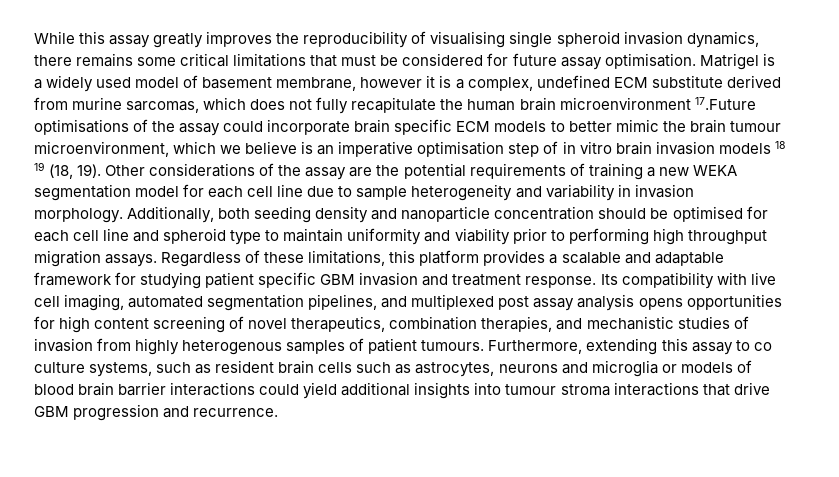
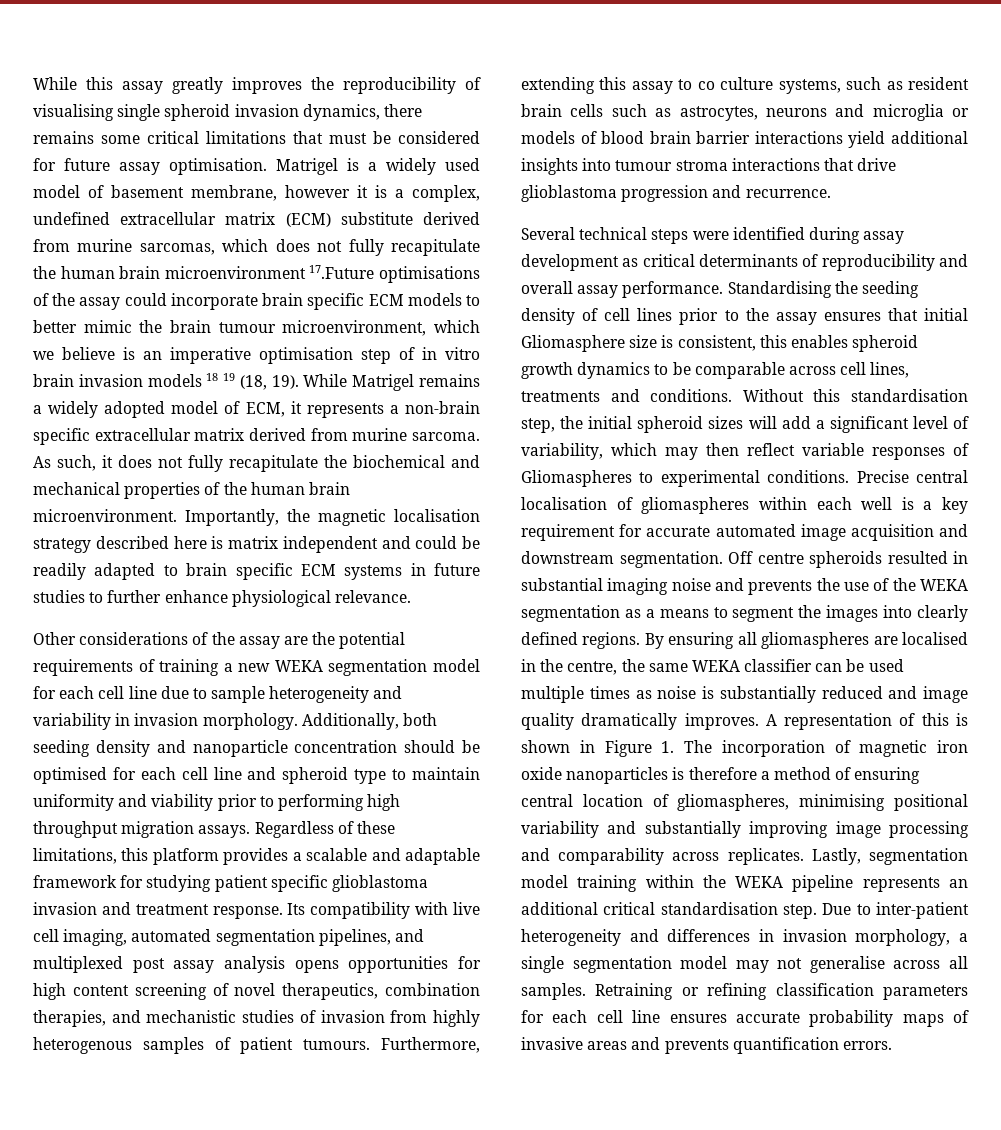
[613,77,648,88] ECM -> [120,212,331,227] extracellular matrix (ECM)
(102, 171) none -> [303,374,480,391] [33,401,480,418] [33,428,481,445] [33,455,480,472] [33,482,350,499] [33,509,480,526] [33,536,480,553] [33,563,480,580] [33,590,411,607] While Matrigel remains a widely adopted model of ECM, it represents a non-brain specific extracellular matrix derived from murine sarcoma. As such, it does not fully recapitulate the biochemical and mechanical properties of the human brain microenvironment. Importantly, the magnetic localisation strategy described here is matrix independent and could be readily adapted to brain specific ECM systems in future studies to further enhance physiological relevance. //
[320,274,356,285] GBM -> [331,875,428,892] glioblastoma
[259,384,300,395] could -> (843, 137) none
[34,406,69,417] GBM -> [521,185,617,202] glioblastoma
(279, 412) none -> [521,227,905,244] [521,254,968,271] [521,281,919,298] [521,308,968,325] [521,335,919,352] [521,362,910,379] [521,389,968,402] [521,416,969,433] [521,443,969,460] [521,470,968,487] [521,497,968,514] [521,524,968,541] [521,551,968,568] [521,578,968,595] [521,605,969,622] [521,632,968,649] [521,659,904,675] [521,686,968,703] [521,713,968,730] [521,740,968,757] [521,767,921,784] [521,794,968,811] [521,821,969,838] [521,848,968,865] [521,875,968,892] [521,902,969,919] [521,929,968,946] [521,956,968,973] [521,983,968,1000] [521,1010,969,1027] [521,1037,892,1054] // Several technical steps were identified during assay development as critical determinants of reproducibility and overall assay performance. Standardising the seeding density of cell lines prior to the assay ensures that initial Gliomasphere size is consistent, this enables spheroid growth dynamics to be comparable across cell lines, treatments and conditions. Without this standardisation step, the initial spheroid sizes will add a significant level of variability, which may then reflect variable responses of Gliomaspheres to experimental conditions. Precise central localisation of gliomaspheres within each well is a key requirement for accurate automated image acquisition and downstream segmentation. Off centre spheroids resulted in substantial imaging noise and prevents the use of the WEKA segmentation as a means to segment the images into clearly defined regions. By ensuring all gliomaspheres are localised in the centre, the same WEKA classifier can be used multiple times as noise is substantially reduced and image quality dramatically improves. A representation of this is shown in Figure 1. The incorporation of magnetic iron oxide nanoparticles is therefore a method of ensuring central location of gliomaspheres, minimising positional variability and substantially improving image processing and comparability across replicates. Lastly, segmentation model training within the WEKA pipeline represents an additional critical standardisation step. Due to inter-patient heterogeneity and differences in invasion morphology, a single segmentation model may not generalise across all samples. Retraining or refining classification parameters for each cell line ensures accurate probability maps of invasive areas and prevents quantification errors.

